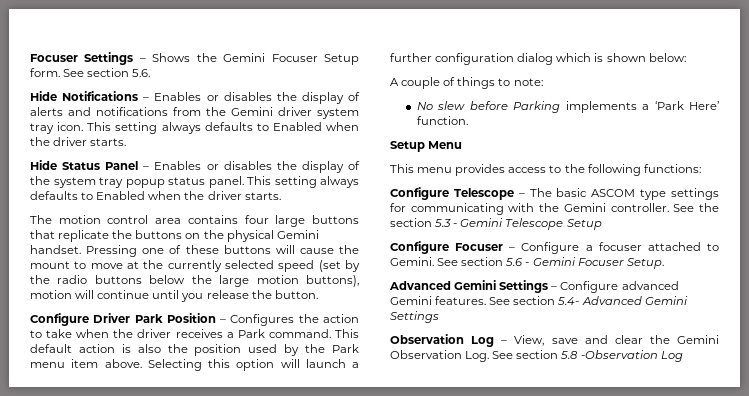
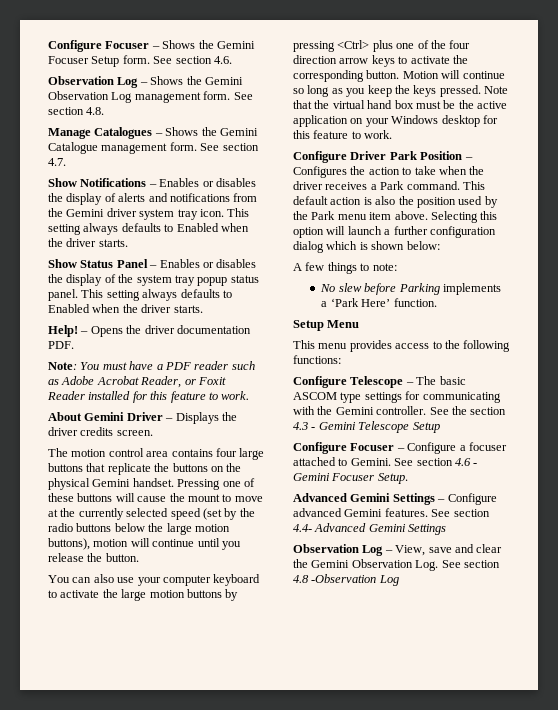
[30,52,134,65] Focuser Settings -> [48,40,150,52] Configure Focuser
[132,69,151,77] [30,91,57,101] 5.6. // Hide -> [213,56,232,64] [48,76,243,88] [48,91,253,103] [48,107,105,115] [48,127,258,139] [48,142,259,154] [48,158,66,166] [48,178,77,187] 4.6. // Observation Log – Shows the Gemini Observation Log management form. See section 4.8. // Manage Catalogues – Shows the Gemini Catalogue management form. See section 4.7. // Show
[30,160,57,170] Hide -> [48,259,77,268] Show
(281, 196) none -> [48,325,251,337] [48,341,74,349] [48,361,255,370] [48,376,226,388] [47,391,250,403] [48,412,237,424] [48,427,153,436] // Help! – Opens the driver documentation PDF. // Note: You must have a PDF reader such as Adobe Acrobat Reader, or Foxit Reader installed for this feature to work. // About Gemini Driver – Displays the driver credits screen.
(318, 294) none -> [48,574,261,586] [48,589,239,601] [293,40,471,52] [293,55,468,67] [293,70,505,82] [293,85,508,97] [293,100,507,109] [293,115,498,127] [293,130,393,139] // You can also use your computer keyboard to activate the large motion buttons by pressing <Ctrl> plus one of the four direction arrow keys to activate the corresponding button. Motion will continue so long as you keep the keys pressed. Note that the virtual hand box must be the active application on your Windows desktop for this feature to work.
[401,77,456,89] couple of -> [305,262,325,271] few
[434,219,452,227] 5.3 -> [293,422,308,430] 4.3
[505,258,524,266] 5.6 -> [454,458,471,466] 4.6
[557,297,580,305] 5.4- -> [293,524,312,532] 4.4-
[560,351,579,359] 5.8 -> [293,575,309,583] 4.8

